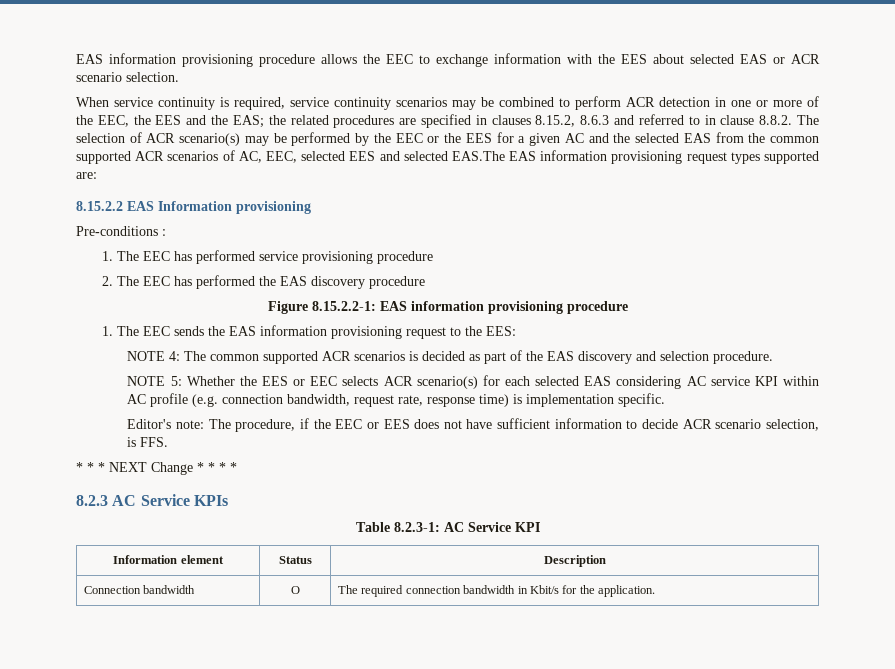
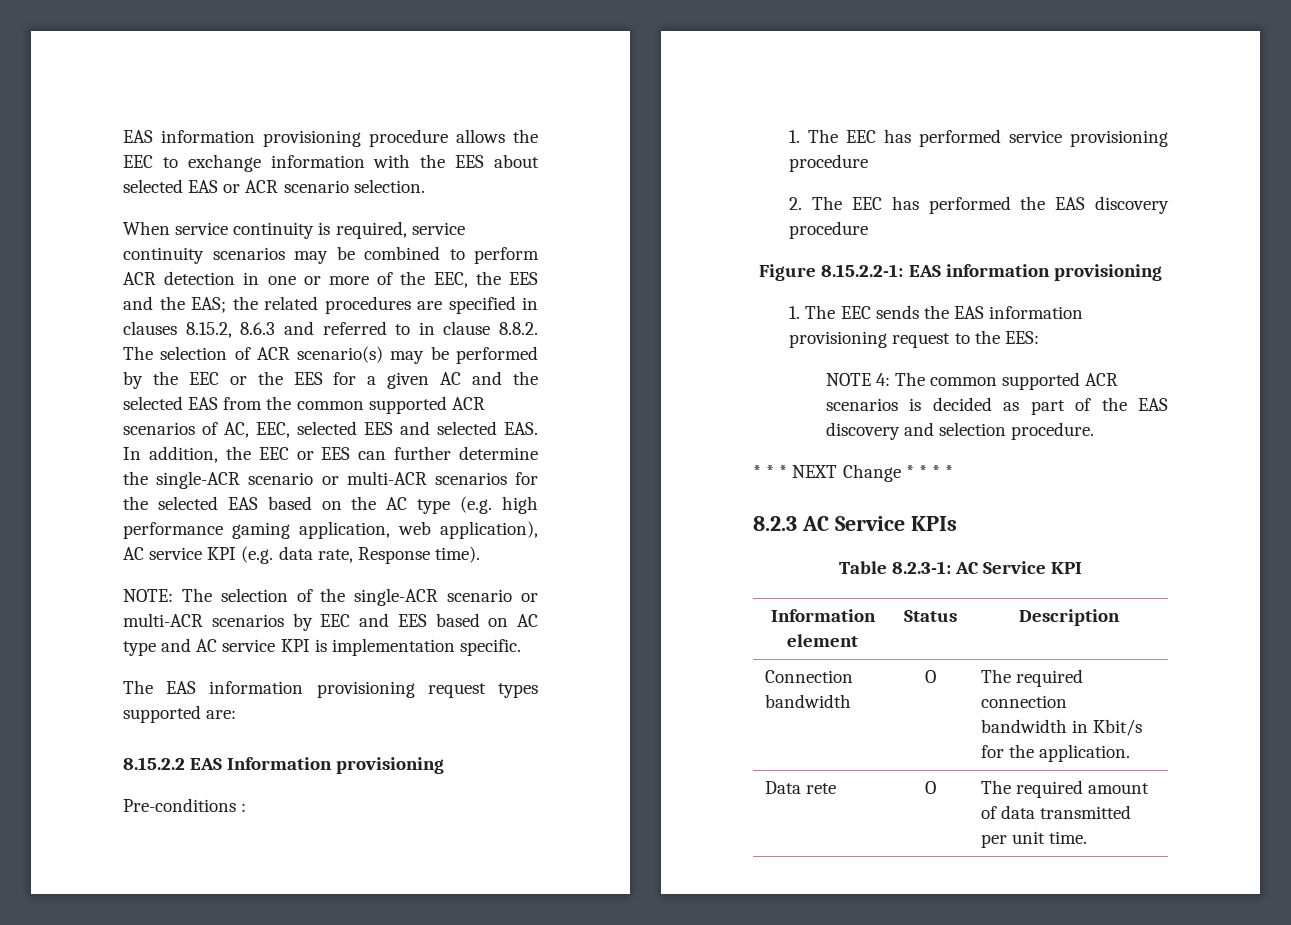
[451,151,505,161] EAS.The -> [504,422,538,435] [123,446,538,463] [123,471,538,489] [123,496,538,514] [123,521,538,539] [123,546,480,564] [123,588,539,606] [123,613,538,631] [123,638,521,656] [123,680,153,694] EAS. In addition, the EEC or EES can further determine the single-ACR scenario or multi-ACR scenarios for the selected EAS based on the AC type (e.g. high performance gaming application, web application), AC service KPI (e.g. data rate, Response time). // NOTE: The selection of the single-ACR scenario or multi-ACR scenarios by EEC and EES based on AC type and AC service KPI is implementation specific. // The
[566,301,628,314] procedure -> (1162, 272) none
[127,375,819,389] [127,393,666,407] [127,418,819,432] [127,437,169,447] // NOTE 5: Whether the EES or EEC selects ACR scenario(s) for each selected EAS considering AC service KPI within AC profile (e.g. connection bandwidth, request rate, response time) is implementation specific. // Editor's note: The procedure, if the EEC or EES does not have sufficient information to decide ACR scenario selection, is FFS. -> (1095, 431) none
(656, 591) none -> [765,781,837,794] [925,781,936,794] [981,780,1150,798] [981,805,1132,819] [981,831,1088,848] // Data rete | O | The required amount of data transmitted per unit time.

